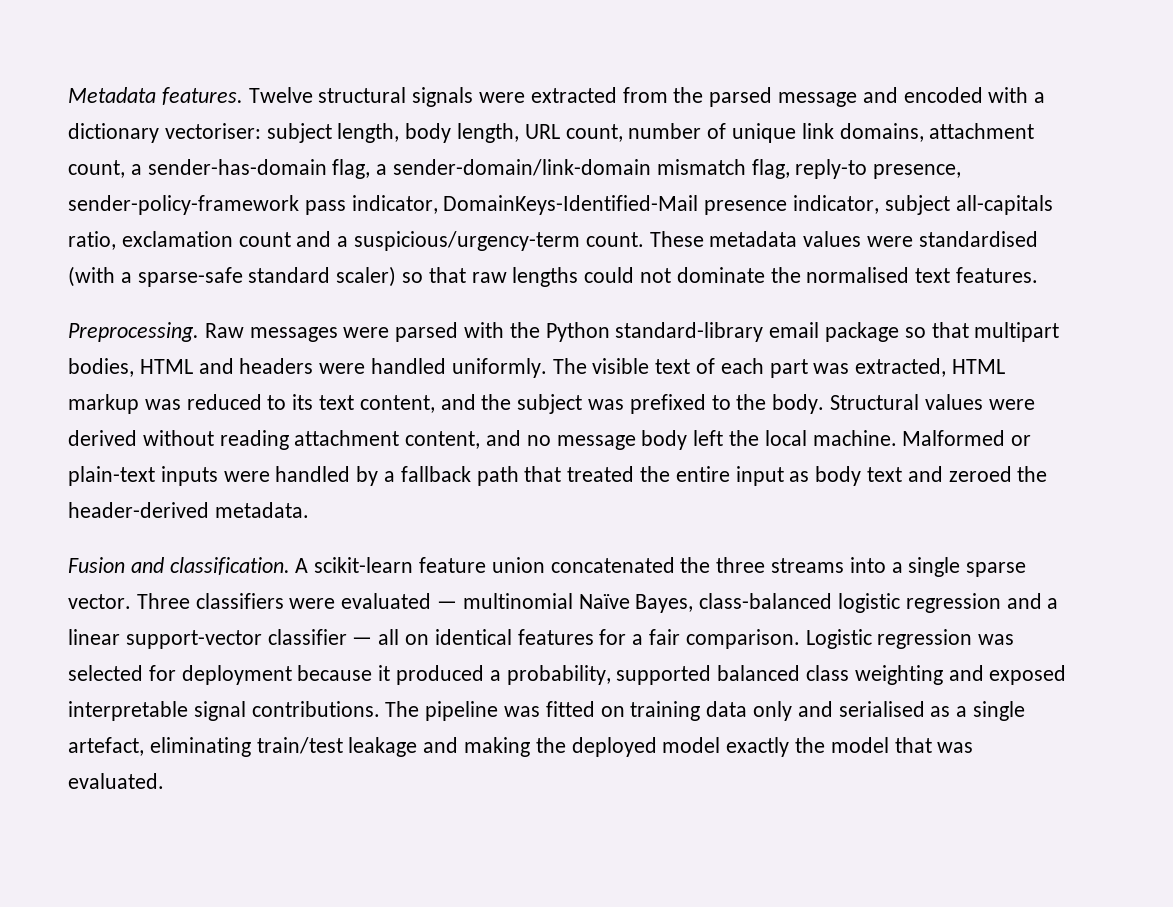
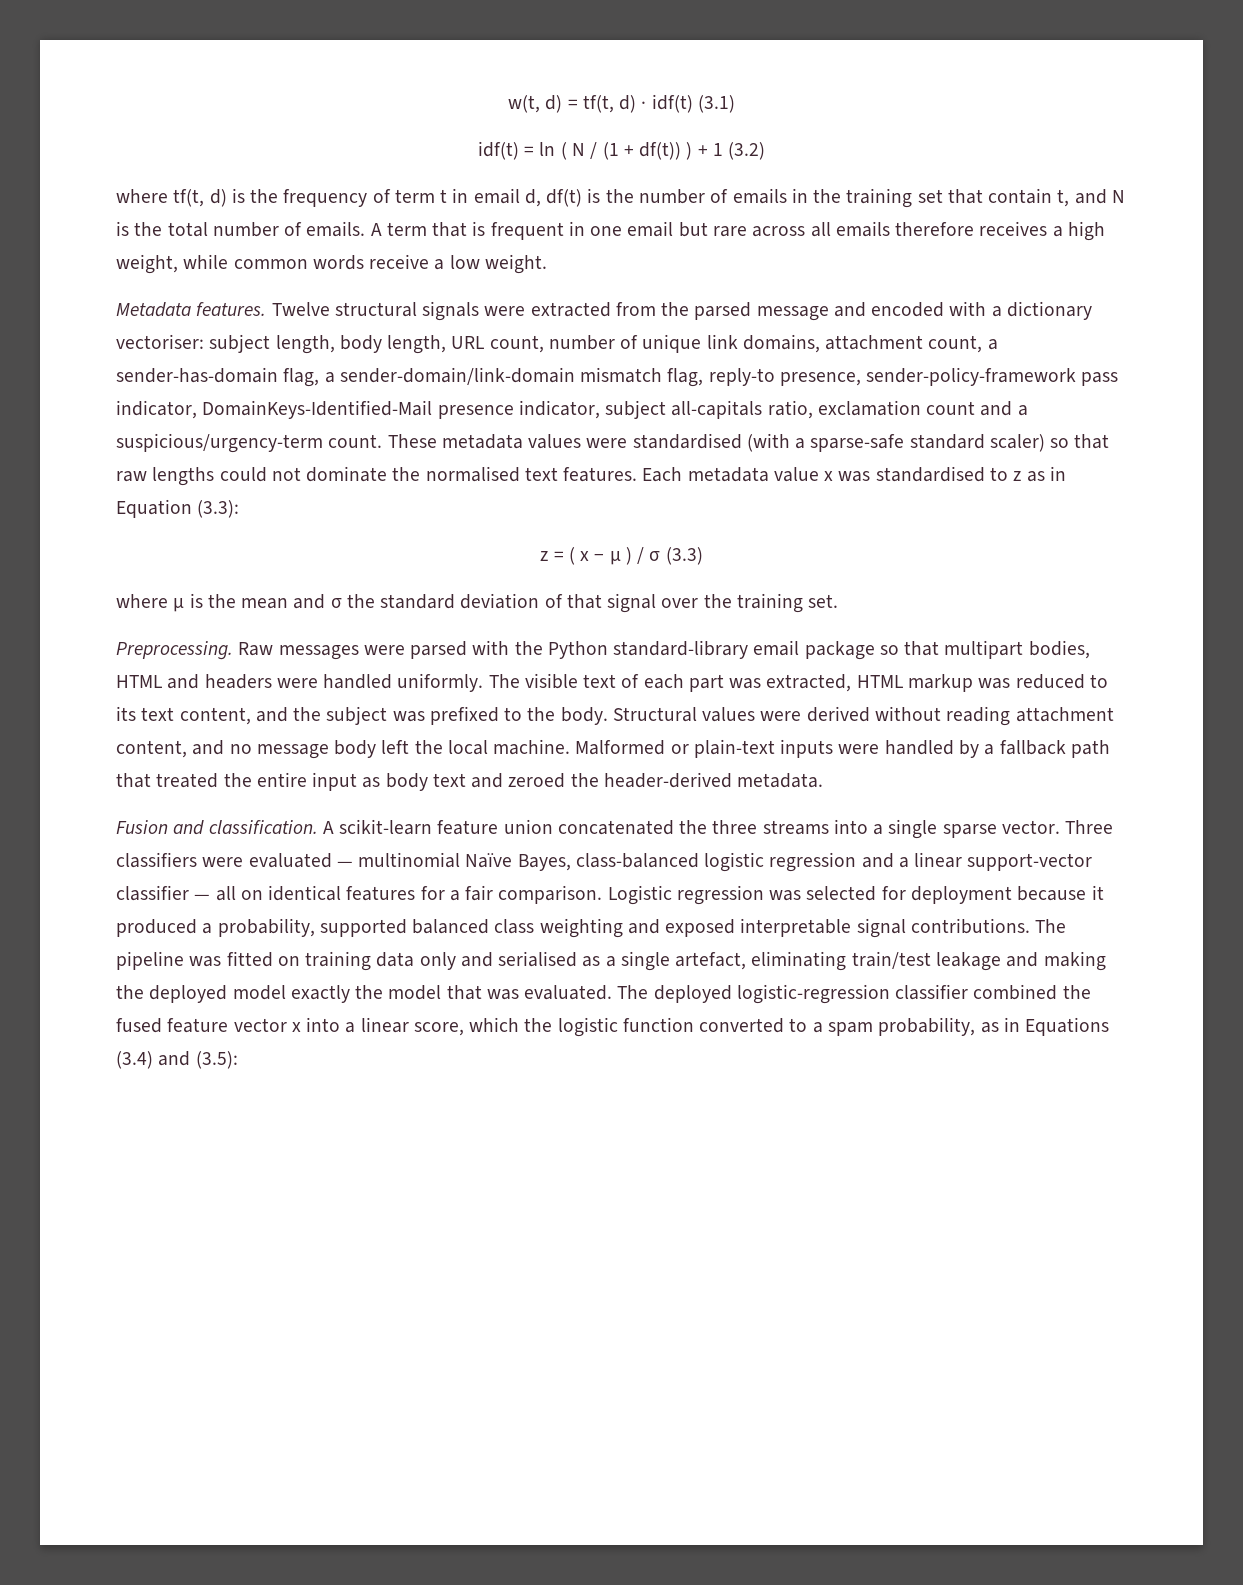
(68, 95) none -> [508,94,735,113] [477,141,766,160] [116,188,1125,208] [116,221,1105,241] [116,254,547,274] w(t, d) = tf(t, d) · idf(t) (3.1) // idf(t) = ln ( N / (1 + df(t)) ) + 1 (3.2) // where tf(t, d) is the frequency of term t in email d, df(t) is the number of emails in the training set that contain t, and N is the total number of emails. A term that is frequent in one email but rare across all emails therefore receives a high weight, while common words receive a low weight. //
(1039, 275) none -> [642,466,1066,482] [116,499,240,518] [540,547,703,565] [116,593,839,613] Each metadata value x was standardised to z as in Equation (3.3): // z = ( x − μ ) / σ (3.3) // where μ is the mean and σ the standard deviation of that signal over the training set.
(164, 781) none -> [617,984,1091,1004] [116,1017,1110,1037] [116,1051,238,1069] The deployed logistic-regression classifier combined the fused feature vector x into a linear score, which the logistic function converted to a spam probability, as in Equations (3.4) and (3.5):

